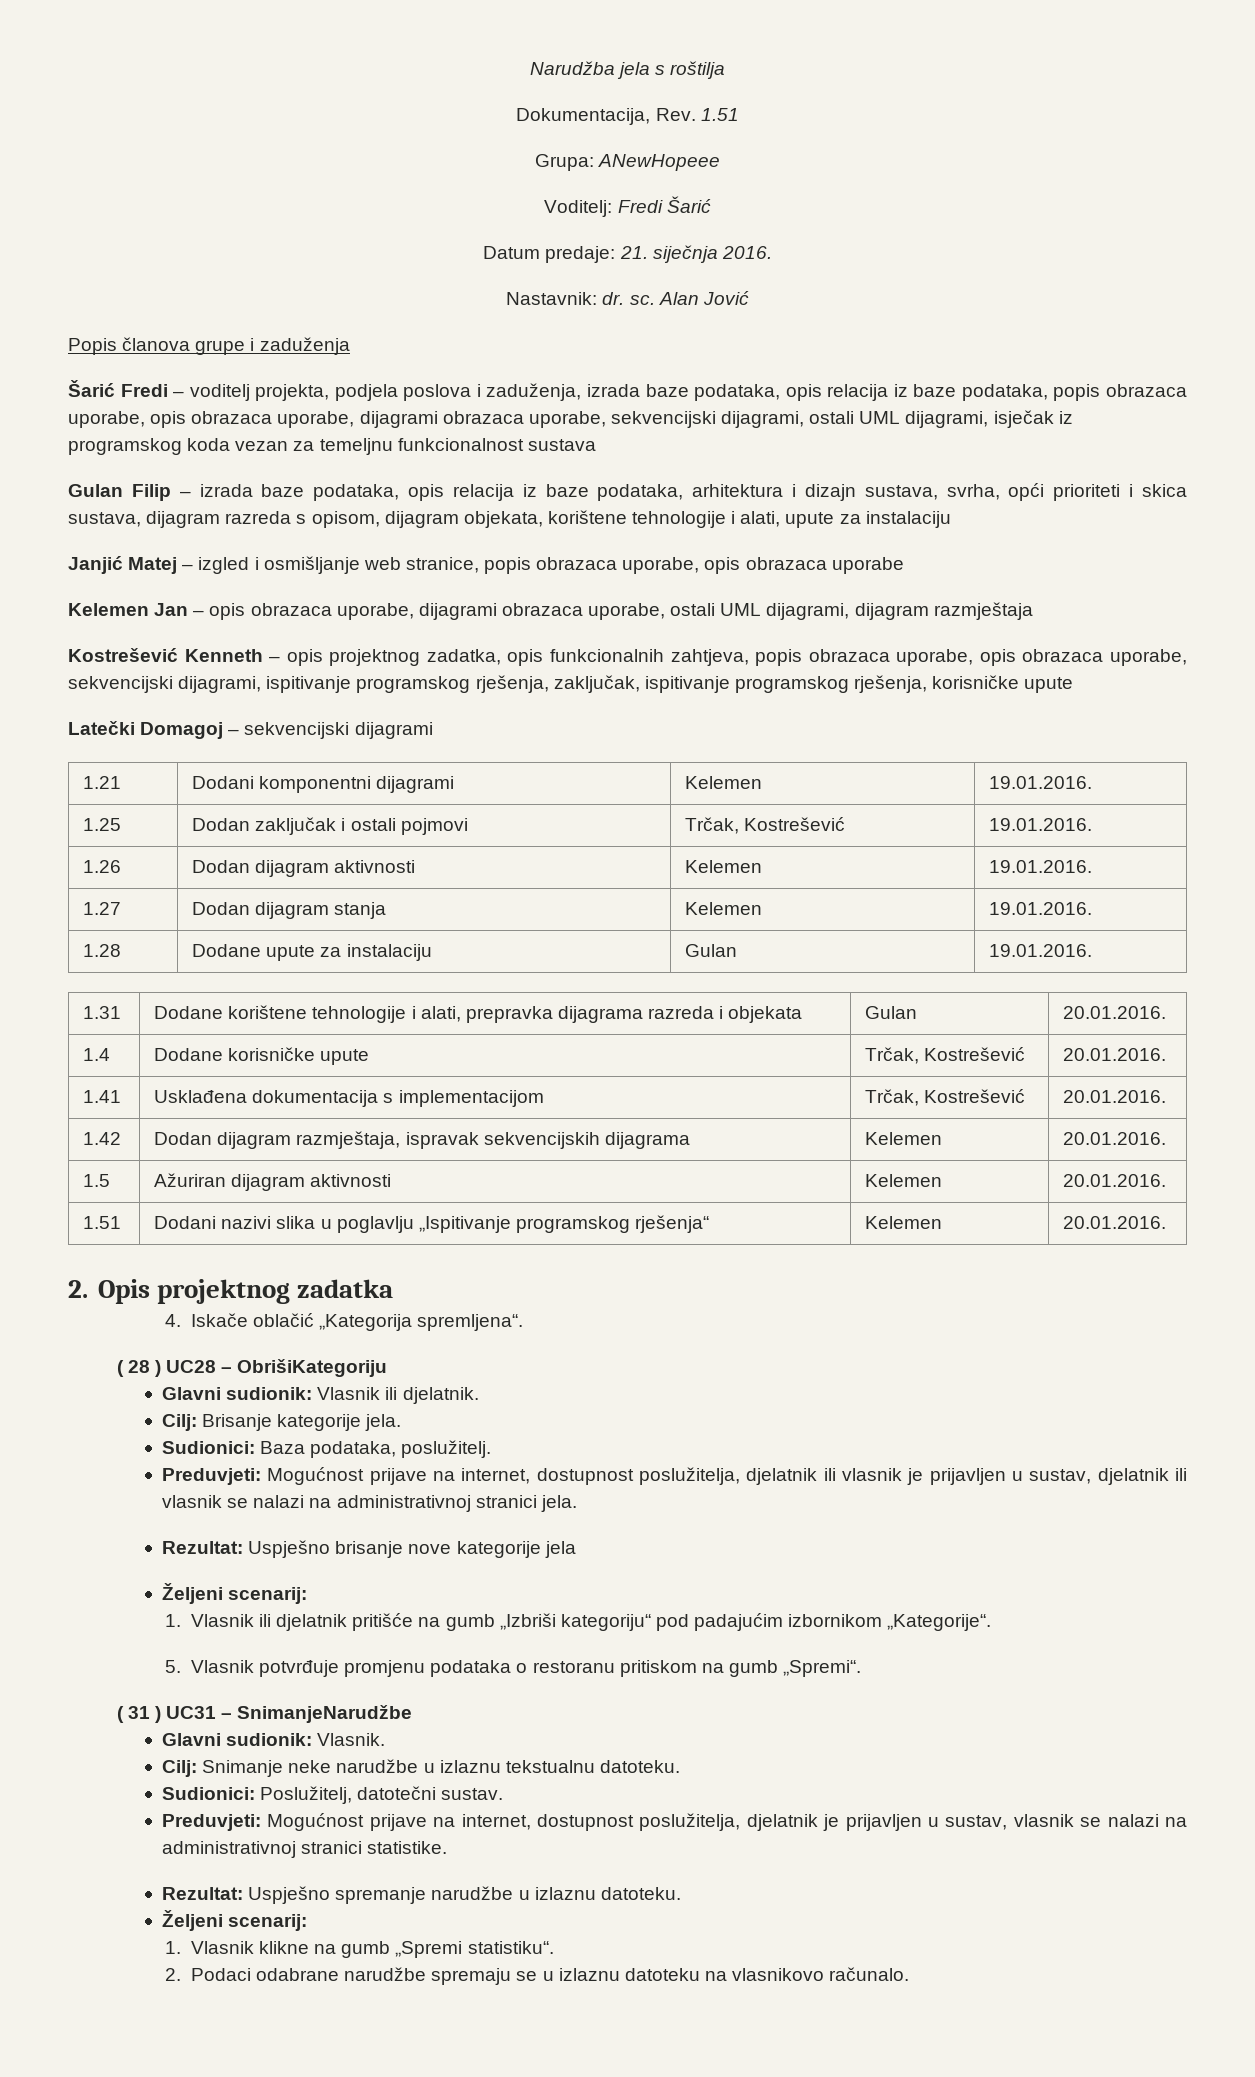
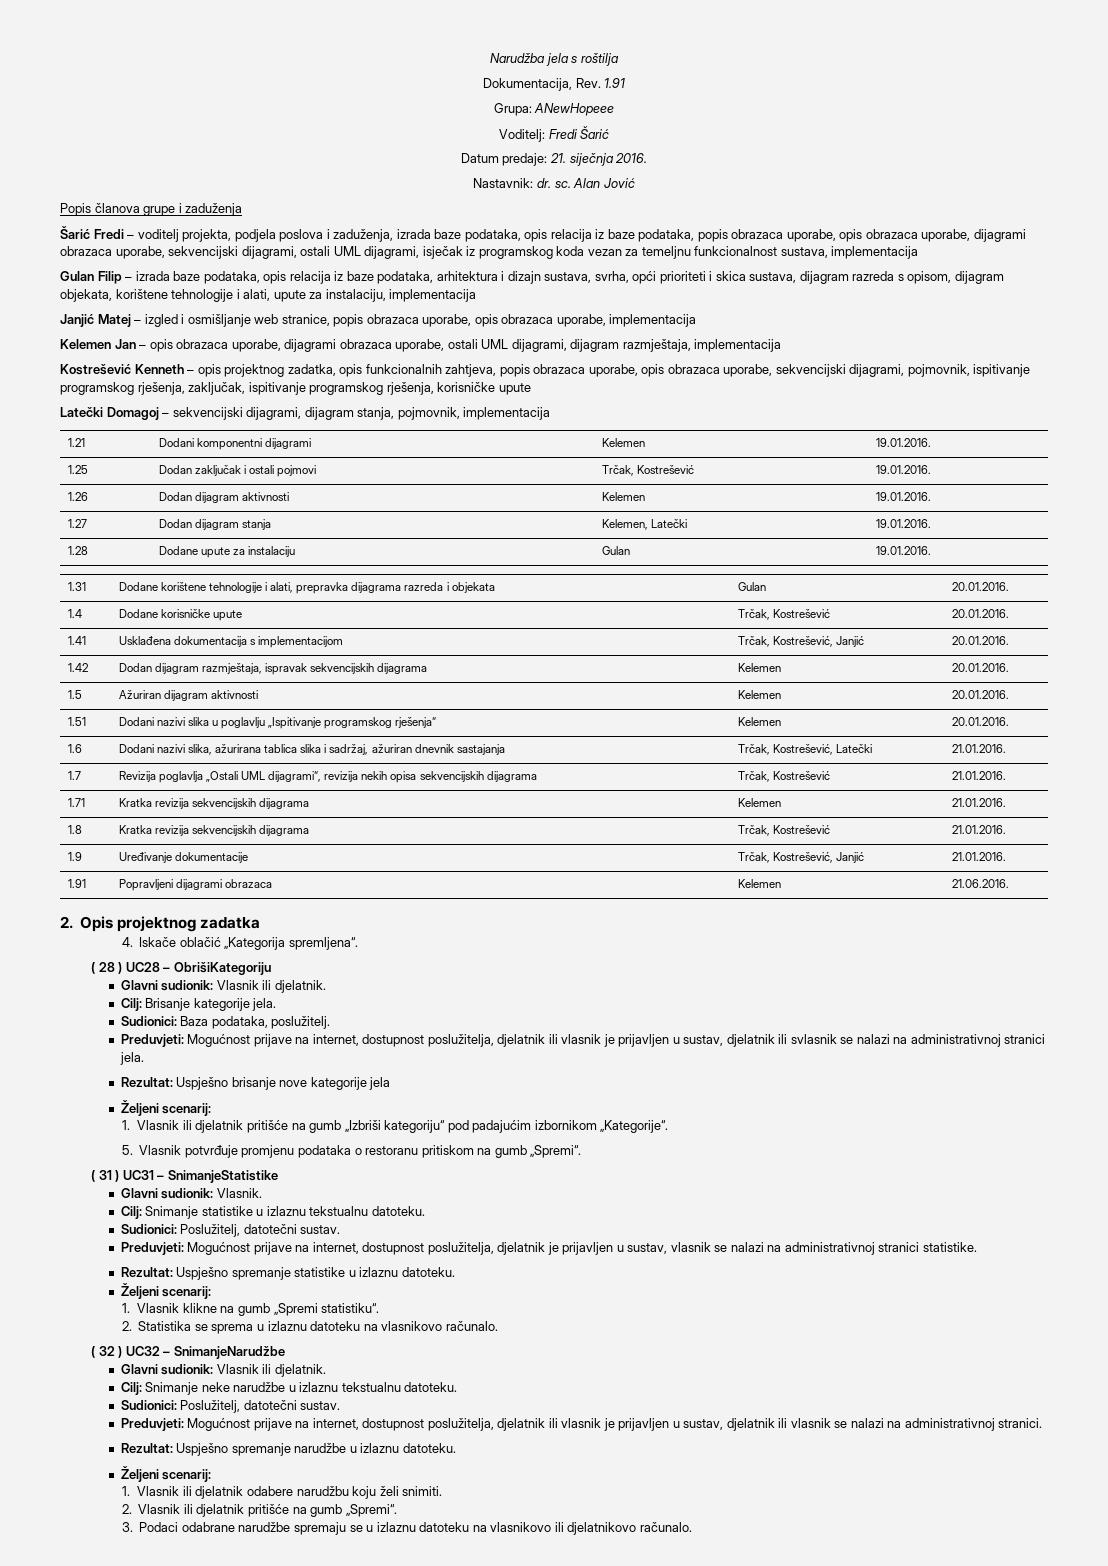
[700,108,739,121] 1.51 -> [604,78,626,88] 1.91
[527,439,596,451] sustava -> [780,246,919,259] sustava, implementacija
[865,511,951,528] instalaciju -> [325,289,477,302] instalaciju, implementacija
[831,557,904,574] uporabe -> [556,314,697,327] uporabe, implementacija
[933,602,1033,620] razmještaja -> [622,339,782,352] razmještaja, implementacija
(262, 684) none -> [907,364,970,377] pojmovnik,
[354,722,433,739] dijagrami -> [246,407,551,420] dijagrami, dijagram stanja, pojmovnik, implementacija
[685,902,763,915] Kelemen -> [601,519,687,530] Kelemen, Latečki
[924,1089,1026,1103] Kostrešević -> [772,636,864,647] Kostrešević, Janjić
(1167, 1222) none -> [67,744,82,753] [118,744,505,755] [737,744,872,755] [951,744,1006,753] [67,771,81,780] [118,771,537,783] [737,771,830,782] [951,771,1006,780] [67,798,85,807] [118,798,310,809] [737,798,781,807] [951,798,1006,807] [67,825,82,834] [118,825,310,836] [737,825,830,836] [951,825,1006,834] [67,852,82,861] [118,852,248,863] [737,852,864,863] [951,852,1006,861] [67,879,86,888] [118,879,272,891] [737,879,781,888] [951,879,1009,888] // 1.6 | Dodani nazivi slika, ažurirana tablica slika i sadržaj, ažuriran dnevnik sastajanja | Trčak, Kostrešević, Latečki | 21.01.2016. // 1.7 | Revizija poglavlja „Ostali UML dijagrami“, revizija nekih opisa sekvencijskih dijagrama | Trčak, Kostrešević | 21.01.2016. // 1.71 | Kratka revizija sekvencijskih dijagrama | Kelemen | 21.01.2016. // 1.8 | Kratka revizija sekvencijskih dijagrama | Trčak, Kostrešević | 21.01.2016. // 1.9 | Uređivanje dokumentacije | Trčak, Kostrešević, Janjić | 21.01.2016. // 1.91 | Popravljeni dijagrami obrazaca | Kelemen | 21.06.2016.
[161,1495,222,1508] vlasnik -> [790,1034,837,1044] svlasnik
[237,1705,413,1723] SnimanjeNarudžbe -> [167,1170,278,1183] SnimanjeStatistike
[288,1759,419,1773] neke narudžbe -> [201,1206,253,1216] statistike
[431,1886,514,1900] narudžbe -> [294,1267,346,1277] statistike
(182, 1974) none -> [138,1321,498,1334] [90,1346,285,1359] [120,1364,326,1377] [120,1382,458,1395] [120,1400,341,1413] [120,1418,1043,1431] [120,1443,456,1456] [120,1466,212,1482] [121,1486,443,1499] [121,1504,397,1517] [121,1522,133,1532] Statistika se sprema u izlaznu datoteku na vlasnikovo računalo. // ( 32 ) UC32 – SnimanjeNarudžbe // Glavni sudionik: Vlasnik ili djelatnik. // Cilj: Snimanje neke narudžbe u izlaznu tekstualnu datoteku. // Sudionici: Poslužitelj, datotečni sustav. // Preduvjeti: Mogućnost prijave na internet, dostupnost poslužitelja, djelatnik ili vlasnik je prijavljen u sustav, djelatnik ili vlasnik se nalazi na administrativnoj stranici. // Rezultat: Uspješno spremanje narudžbe u izlaznu datoteku. // Željeni scenarij: // 1. Vlasnik ili djelatnik odabere narudžbu koju želi snimiti. // 2. Vlasnik ili djelatnik pritišće na gumb „Spremi“. // 3.
(825, 1974) none -> [554,1522,637,1535] ili djelatnikovo

